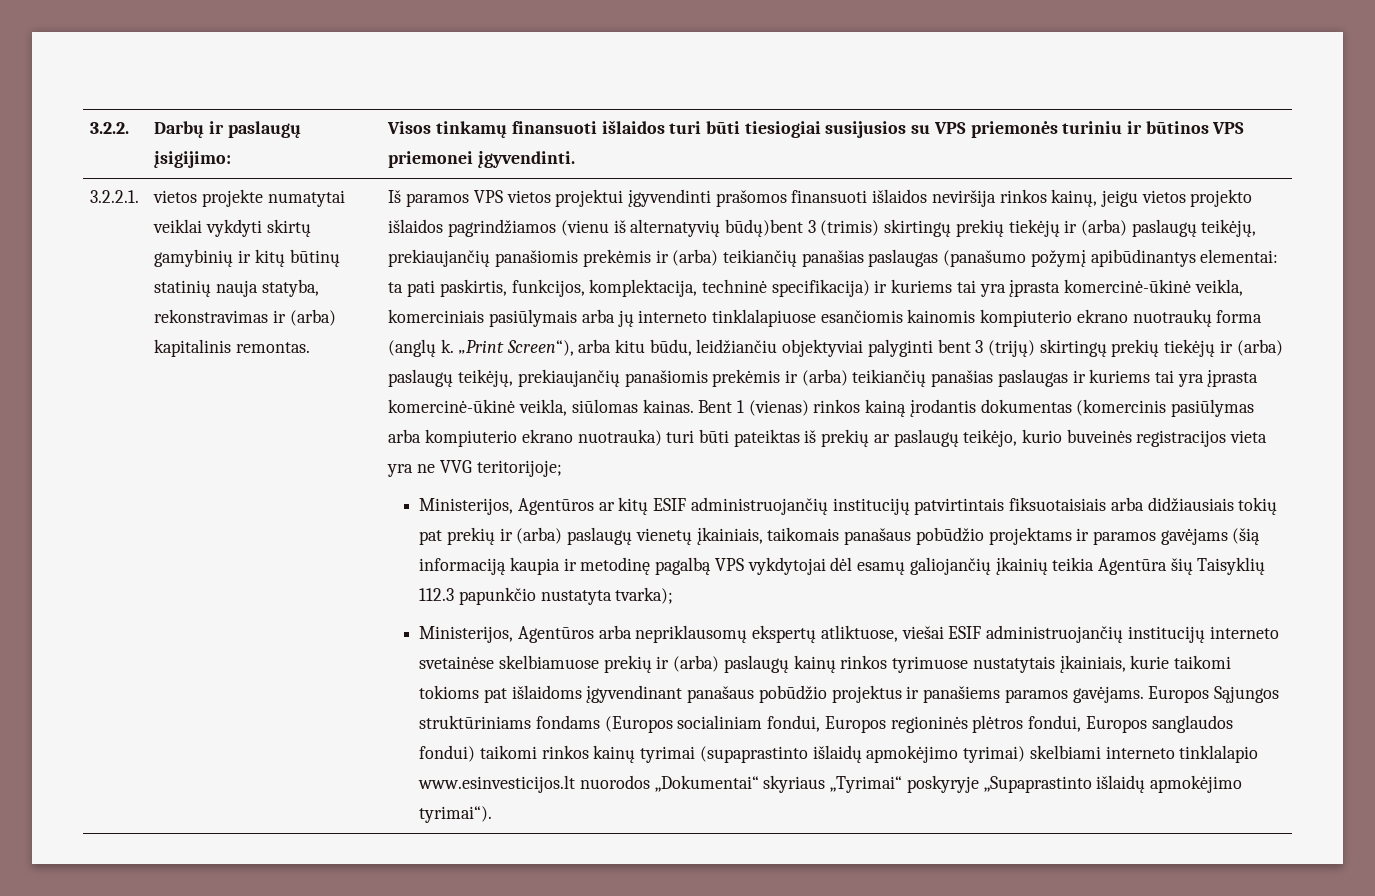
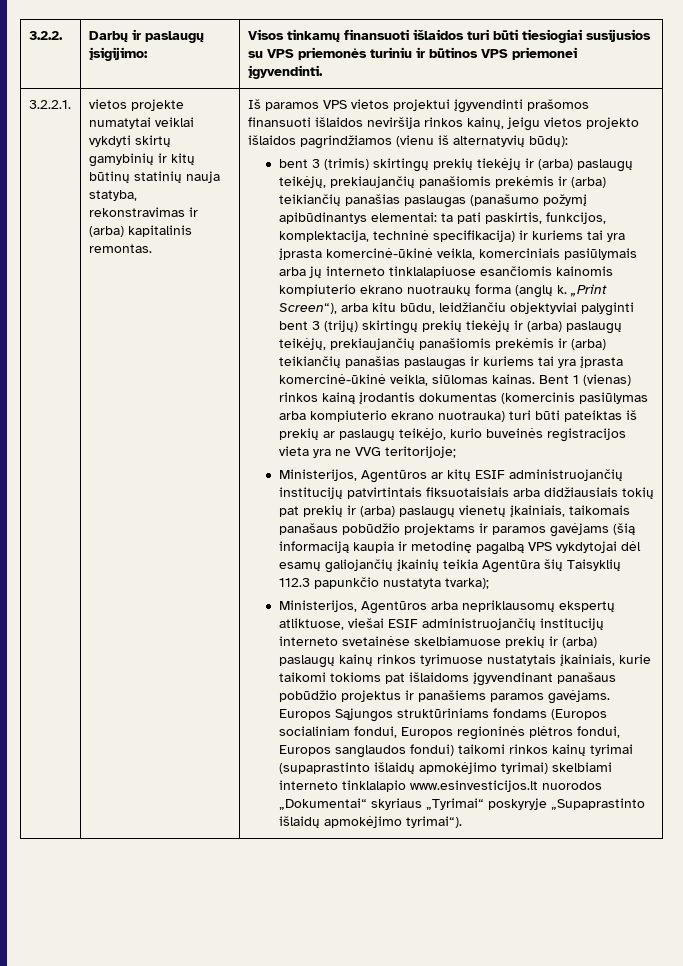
[724,219,803,237] būdų)bent -> [528,136,568,147] [279,159,309,168] būdų): // bent

